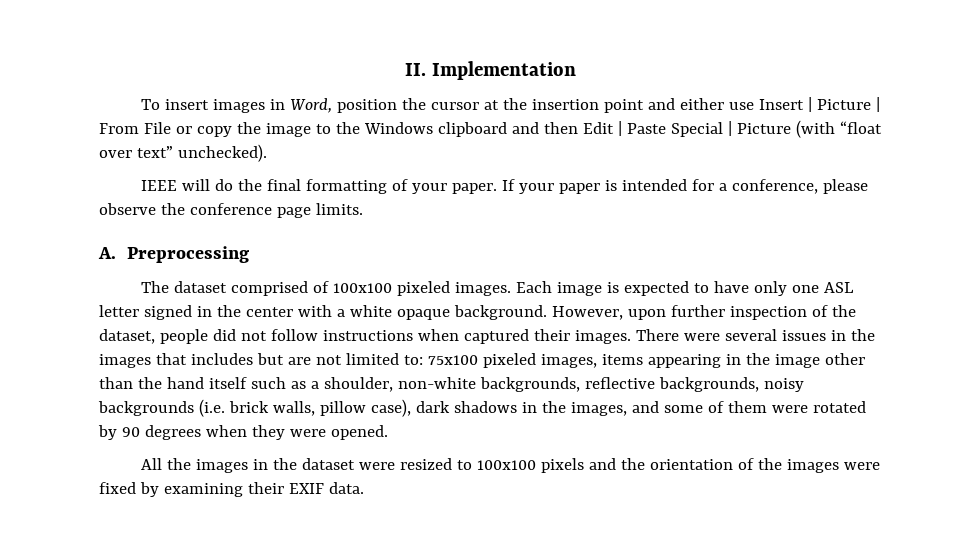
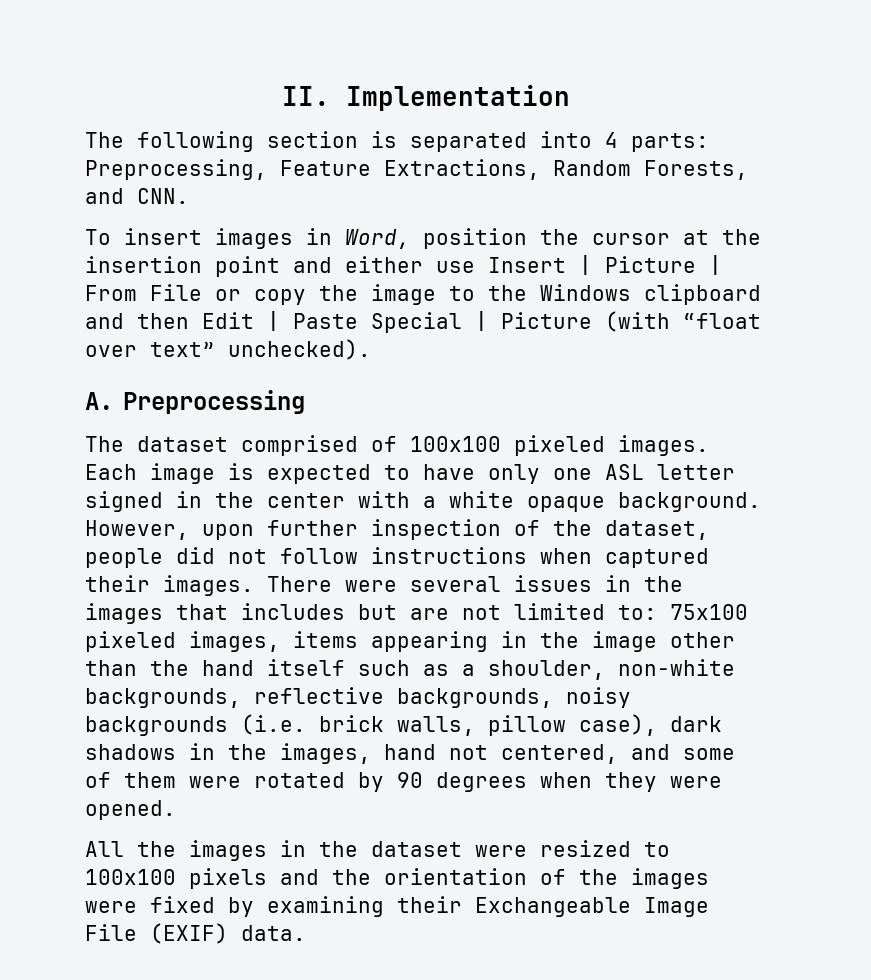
(576, 70) none -> [85,131,709,152] [85,159,748,180] [85,188,189,204] // The following section is separated into 4 parts: Preprocessing, Feature Extractions, Random Forests, and CNN.
[141,179,869,194] [99,203,363,218] // IEEE will do the final formatting of your paper. If your paper is intended for a conference, please observe the conference page limits. -> (371, 349) none
(627, 409) none -> [384,744,618,764] hand not centered,
[288,483,324,494] EXIF -> [475,897,709,917] [85,923,228,944] Exchangeable Image File (EXIF)

